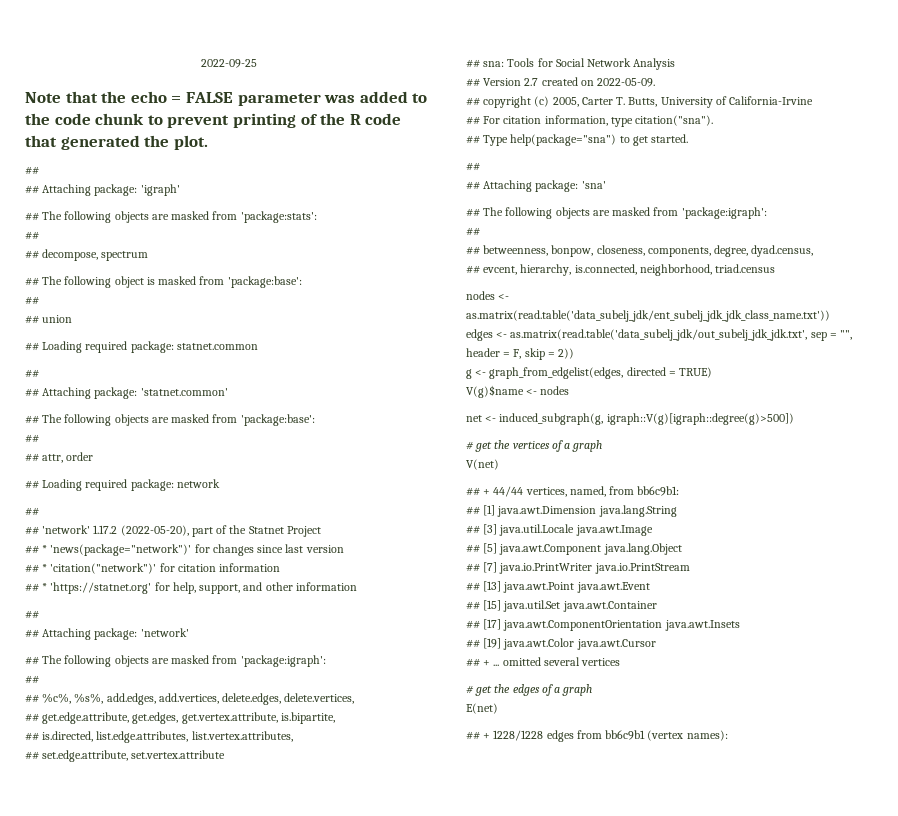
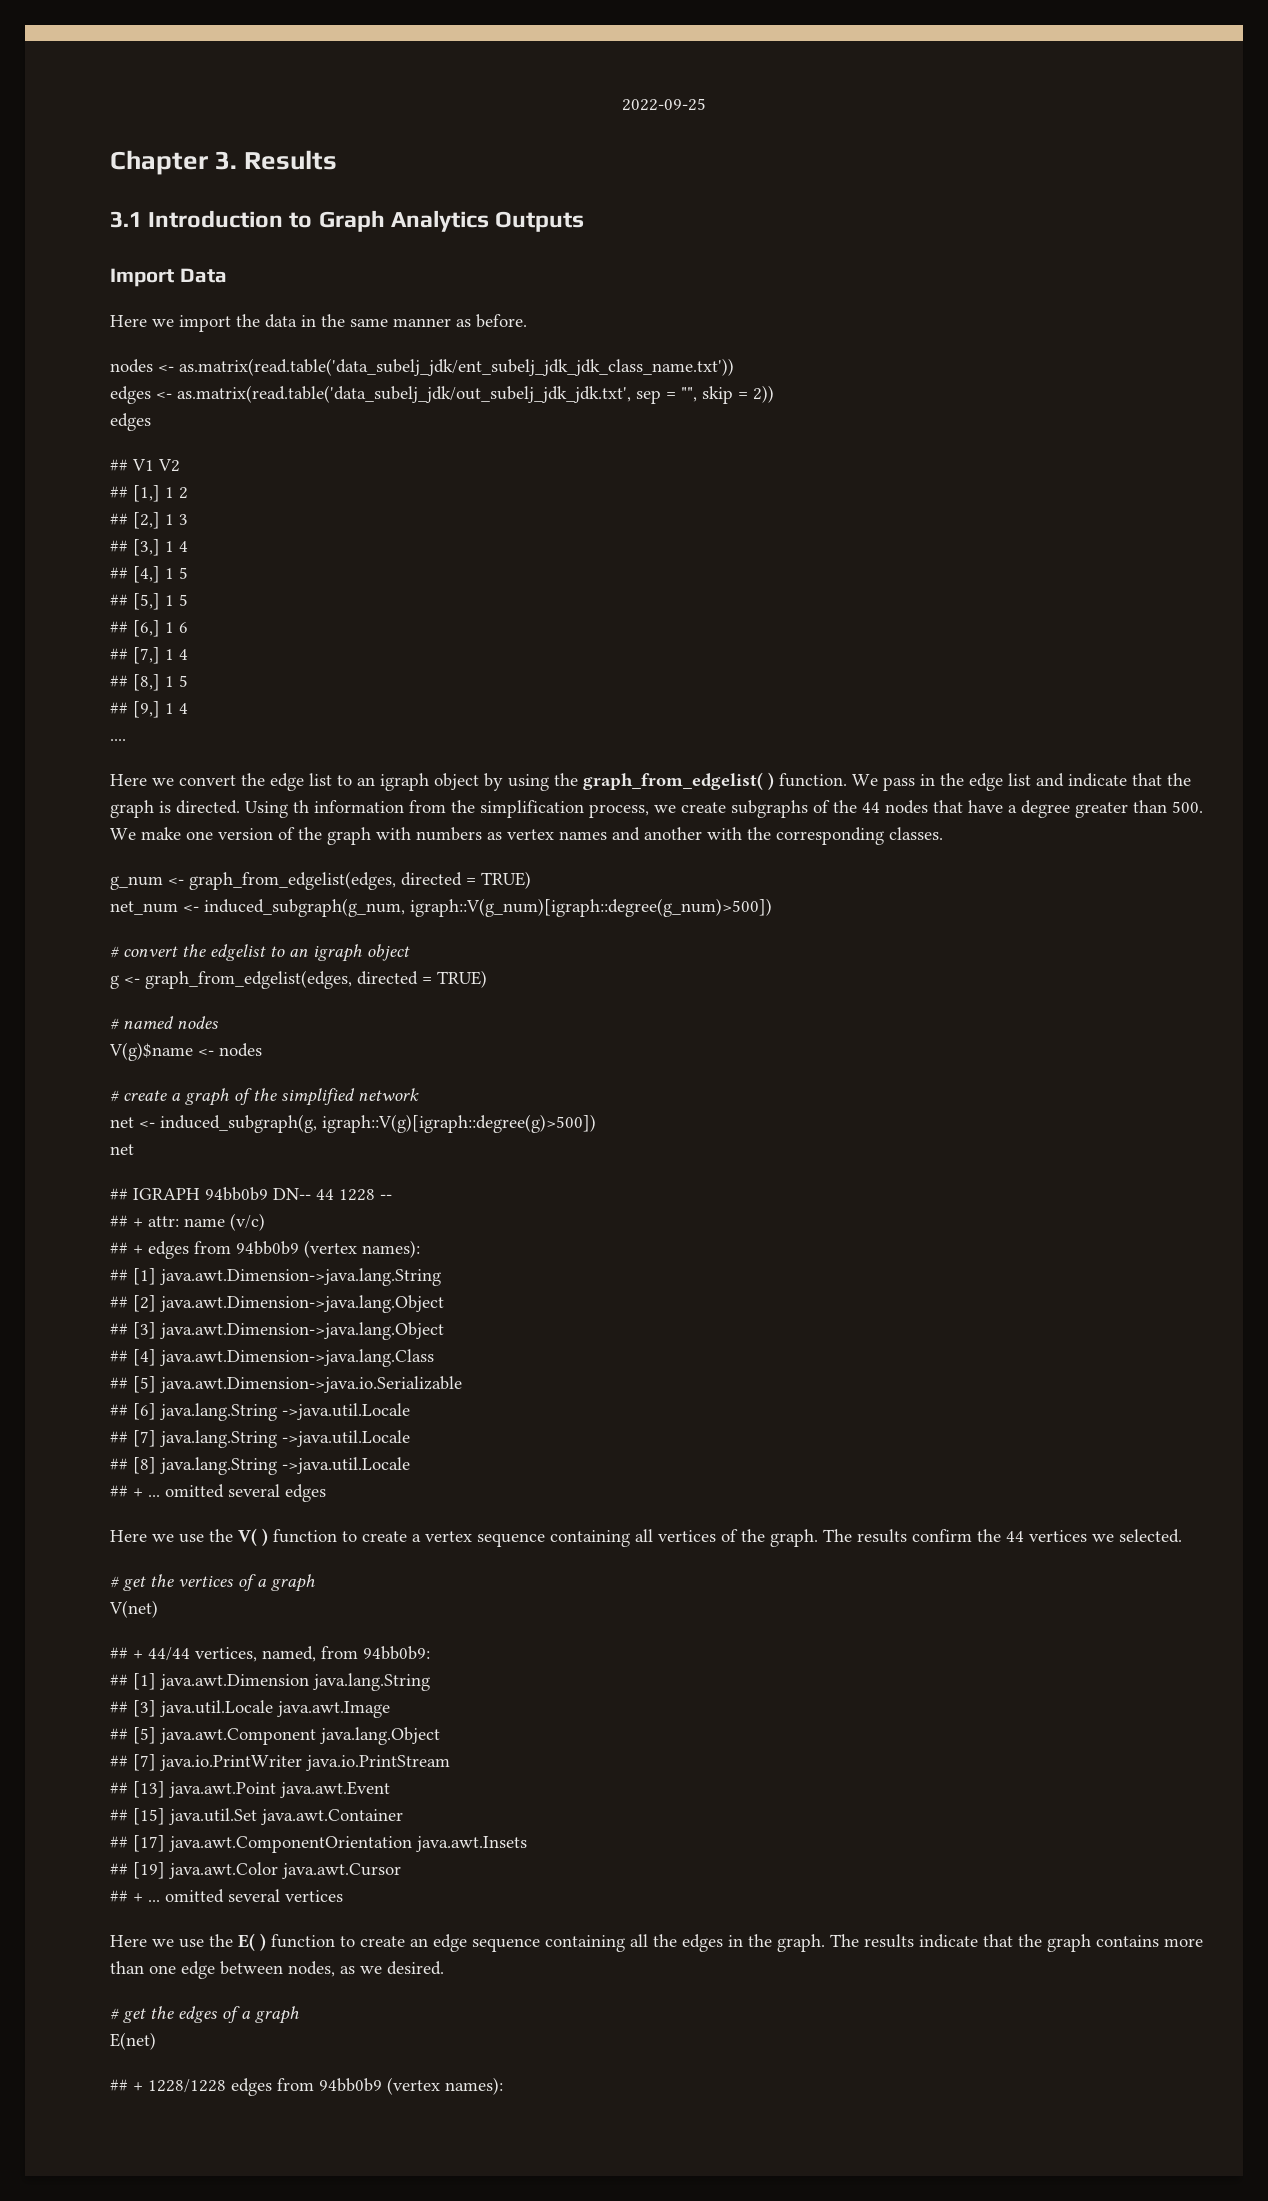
[25,91,428,106] [25,113,402,128] [25,135,208,150] [25,166,39,175] [25,184,180,196] [25,211,317,223] [25,231,39,240] [25,249,149,261] [25,276,302,288] [25,296,39,305] [25,315,73,324] [25,341,258,353] [25,369,39,378] [25,387,228,399] [25,414,315,426] [25,434,39,443] [25,452,94,463] [25,479,220,491] [25,507,39,516] [25,525,321,537] [25,544,344,556] [25,563,281,574] [25,582,357,594] [25,610,39,619] [25,628,189,640] [25,655,326,667] [25,675,39,684] [25,693,355,705] [25,712,335,724] [25,731,293,743] [25,750,226,762] [466,58,676,70] [466,77,656,87] [466,96,814,108] [466,115,714,127] [466,134,689,146] [466,162,480,171] [466,180,606,192] [466,207,767,219] [466,227,480,236] [466,245,814,257] [466,264,776,276] Note that the echo = FALSE parameter was added to the code chunk to prevent printing of the R code that generated the plot. // ## // ## Attaching package: 'igraph' // ## The following objects are masked from 'package:stats': // ## // ## decompose, spectrum // ## The following object is masked from 'package:base': // ## // ## union // ## Loading required package: statnet.common // ## // ## Attaching package: 'statnet.common' // ## The following objects are masked from 'package:base': // ## // ## attr, order // ## Loading required package: network // ## // ## 'network' 1.17.2 (2022-05-20), part of the Statnet Project // ## * 'news(package="network")' for changes since last version // ## * 'citation("network")' for citation information // ## * 'https://statnet.org' for help, support, and other information // ## // ## Attaching package: 'network' // ## The following objects are masked from 'package:igraph': // ## // ## %c%, %s%, add.edges, add.vertices, delete.edges, delete.vertices, // ## get.edge.attribute, get.edges, get.vertex.attribute, is.bipartite, // ## is.directed, list.edge.attributes, list.vertex.attributes, // ## set.edge.attribute, set.vertex.attribute // ## sna: Tools for Social Network Analysis // ## Version 2.7 created on 2022-05-09. // ## copyright (c) 2005, Carter T. Butts, University of California-Irvine // ## For citation information, type citation("sna"). // ## Type help(package="sna") to get started. // ## // ## Attaching package: 'sna' // ## The following objects are masked from 'package:igraph': // ## // ## betweenness, bonpow, closeness, components, degree, dyad.census, // ## evcent, hierarchy, is.connected, neighborhood, triad.census -> [110,150,338,175] [110,210,585,232] [110,268,227,287] [110,314,527,332] Chapter 3. Results // 3.1 Introduction to Graph Analytics Outputs // Import Data // Here we import the data in the same manner as before.
[466,348,522,359] header = F, -> (697, 394) none
(575, 353) none -> [110,413,151,431] [110,459,180,472] [110,485,188,502] [110,512,188,529] [110,539,188,556] [110,566,188,583] [110,593,188,610] [110,620,188,637] [110,647,188,664] [110,674,188,691] [110,701,188,718] [110,739,126,741] [110,772,1191,791] [110,800,1203,818] [110,827,943,845] [110,871,531,890] [110,898,772,917] [110,944,410,962] // edges // ## V1 V2 // ## [1,] 1 2 // ## [2,] 1 3 // ## [3,] 1 4 // ## [4,] 1 5 // ## [5,] 1 5 // ## [6,] 1 6 // ## [7,] 1 4 // ## [8,] 1 5 // ## [9,] 1 4 // .... // Here we convert the edge list to an igraph object by using the graph_from_edgelist( ) function. We pass in the edge list and indicate that the graph is directed. Using th information from the simplification process, we create subgraphs of the 44 nodes that have a degree greater than 500. We make one version of the graph with numbers as vertex names and another with the corresponding classes. // g_num <- graph_from_edgelist(edges, directed = TRUE) // net_num <- induced_subgraph(g_num, igraph::V(g_num)[igraph::degree(g_num)>500]) // # convert the edgelist to an igraph object
(713, 372) none -> [110,1016,218,1030] // # named nodes
[466,413,794,425] net <- induced_subgraph(g, igraph::V(g)[igraph::degree(g)>500]) -> [110,1088,419,1106] [110,1114,596,1133] [110,1144,134,1155] [110,1187,392,1201] [110,1213,265,1231] [110,1240,420,1259] [110,1268,441,1286] [110,1295,444,1313] [110,1322,444,1340] [110,1349,434,1367] [110,1376,462,1393] [110,1403,410,1421] [110,1430,410,1448] [110,1457,410,1475] [110,1484,326,1502] [110,1528,1182,1547] # create a graph of the simplified network // net <- induced_subgraph(g, igraph::V(g)[igraph::degree(g)>500]) // net // ## IGRAPH 94bb0b9 DN-- 44 1228 -- // ## + attr: name (v/c) // ## + edges from 94bb0b9 (vertex names): // ## [1] java.awt.Dimension->java.lang.String // ## [2] java.awt.Dimension->java.lang.Object // ## [3] java.awt.Dimension->java.lang.Object // ## [4] java.awt.Dimension->java.lang.Class // ## [5] java.awt.Dimension->java.io.Serializable // ## [6] java.lang.String ->java.util.Locale // ## [7] java.lang.String ->java.util.Locale // ## [8] java.lang.String ->java.util.Locale // ## + ... omitted several edges // Here we use the V( ) function to create a vertex sequence containing all vertices of the graph. The results confirm the 44 vertices we selected.
[637,486,680,496] bb6c9b1: -> [363,1646,430,1660] 94bb0b9:
(621, 662) none -> [110,1933,1203,1952] [110,1961,444,1979] // Here we use the E( ) function to create an edge sequence containing all the edges in the graph. The results indicate that the graph contains more than one edge between nodes, as we desired.
[605,730,646,740] bb6c9b1 -> [319,2078,382,2092] 94bb0b9

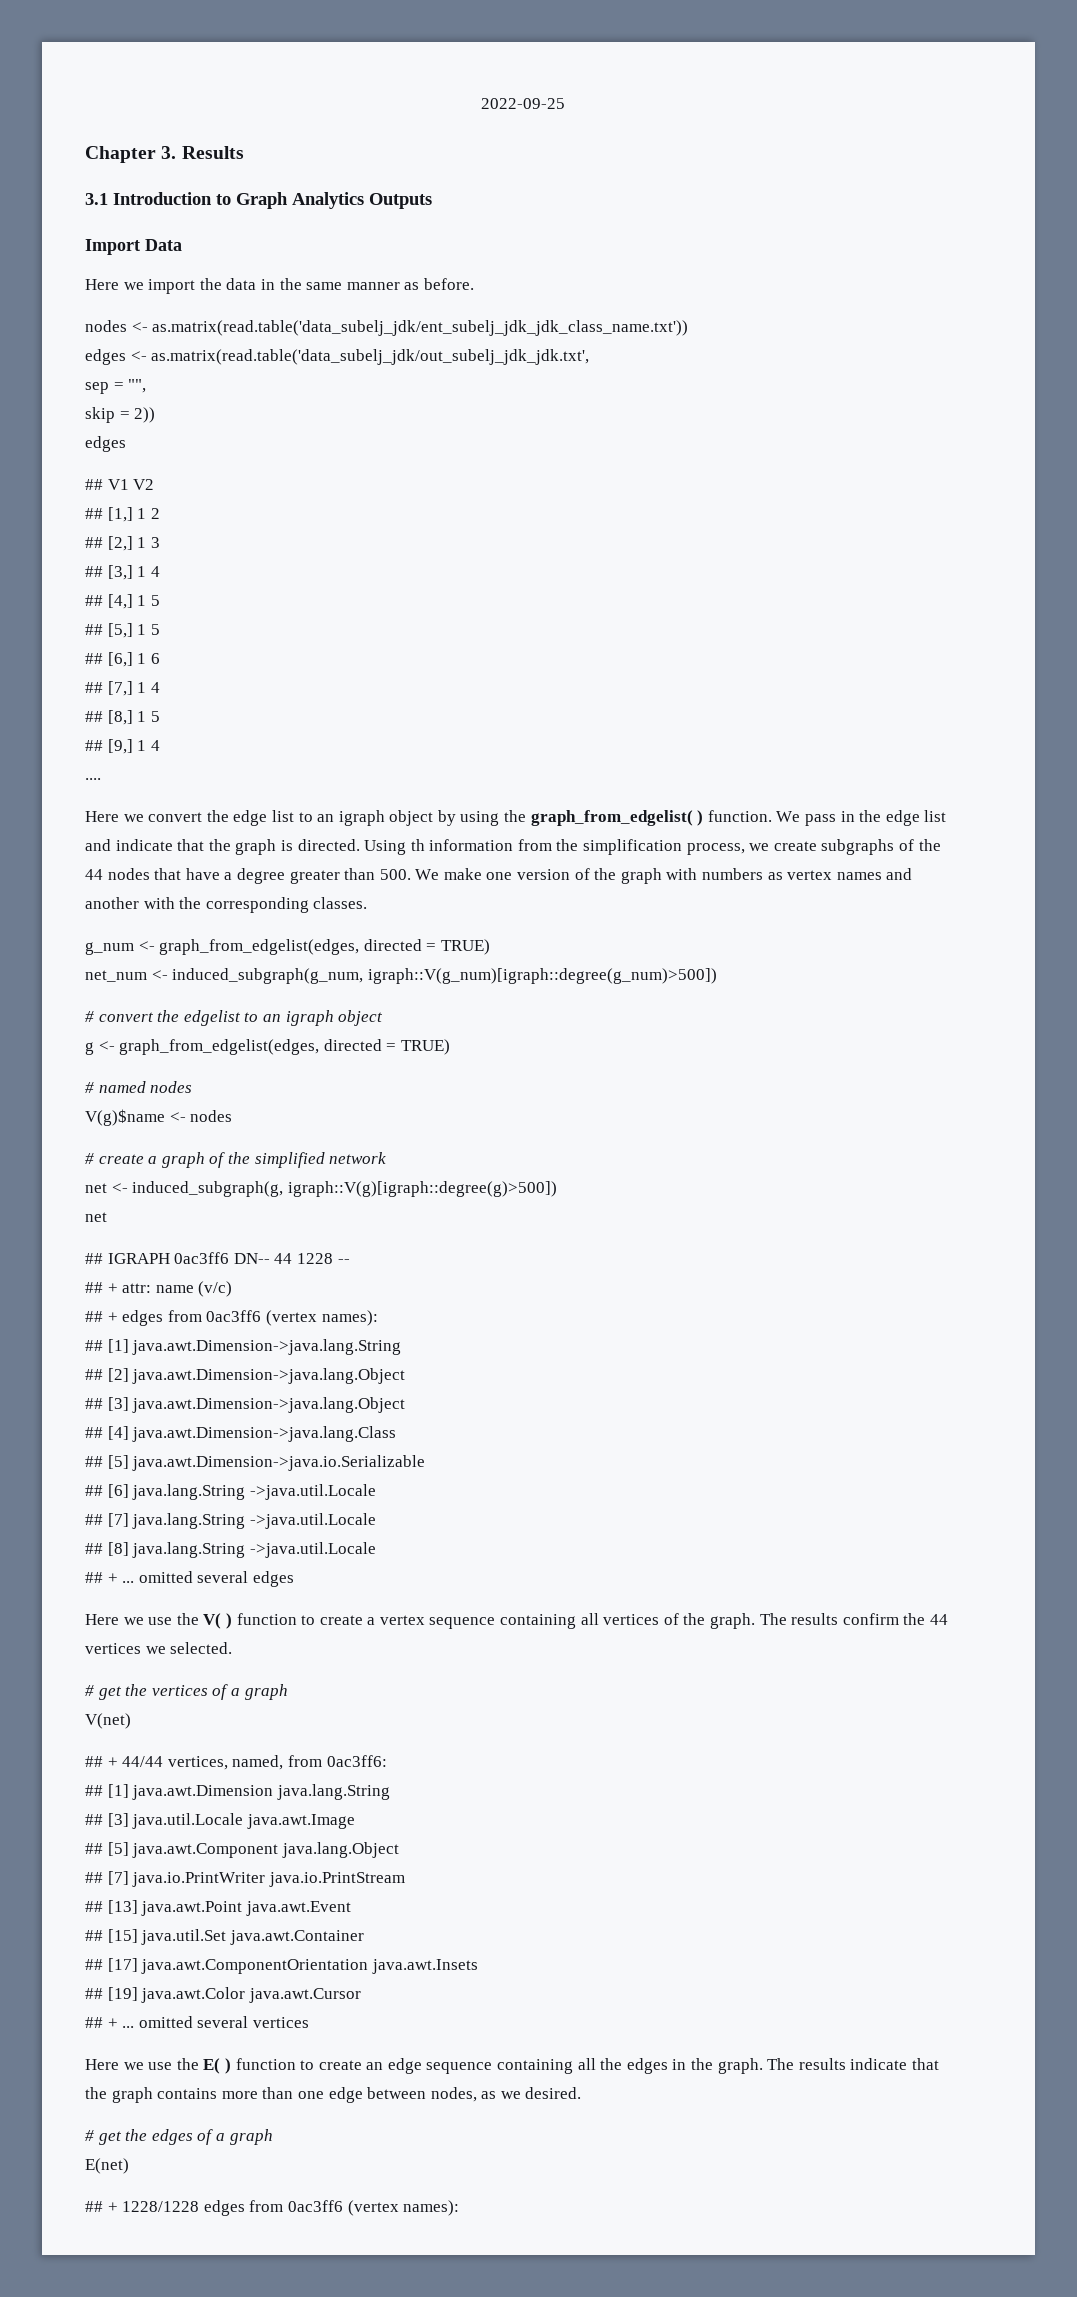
(631, 394) none -> (590, 357) //
(697, 394) none -> (147, 386) //
[205,1187,268,1201] 94bb0b9 -> [174,1252,230,1264] 0ac3ff6
[236,1241,299,1255] 94bb0b9 -> [206,1310,262,1322] 0ac3ff6
[363,1646,430,1660] 94bb0b9: -> [326,1755,387,1767] 0ac3ff6:
[319,2078,382,2092] 94bb0b9 -> [287,2200,343,2212] 0ac3ff6

